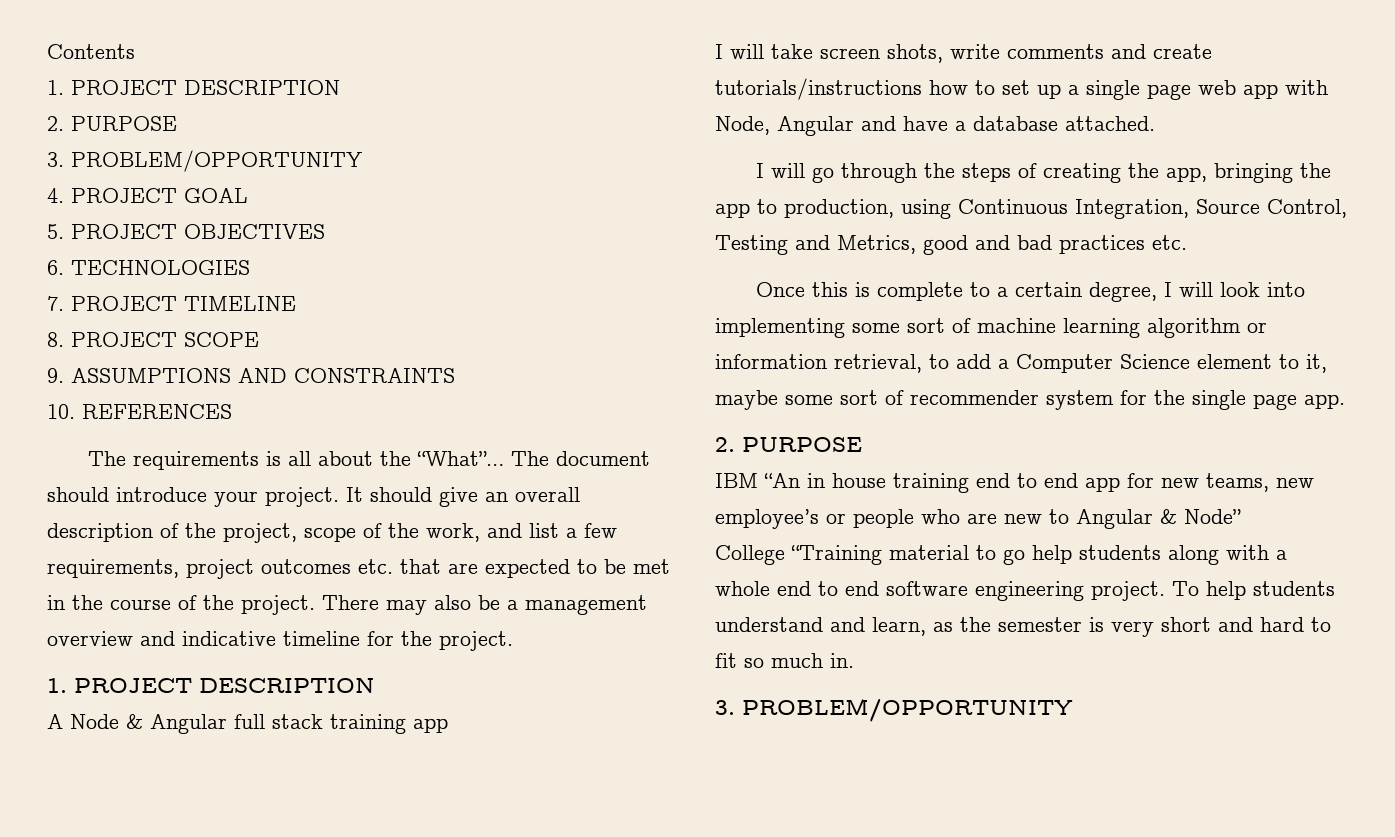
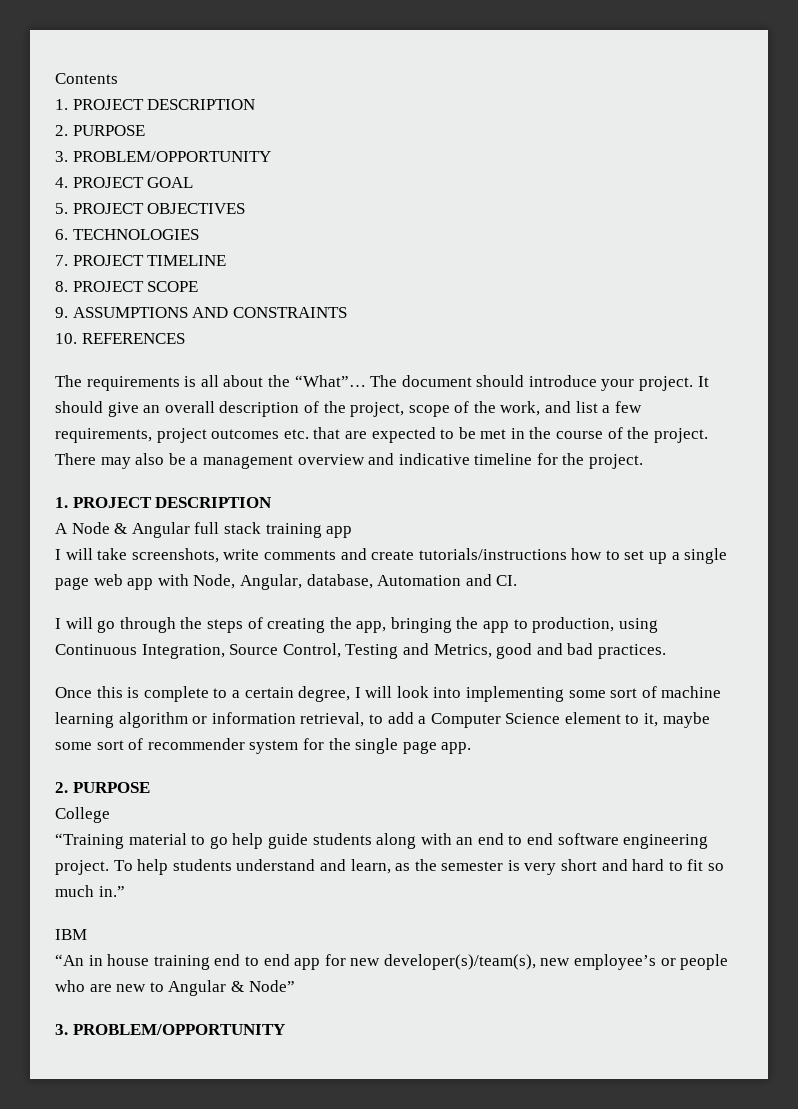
[820,44,943,63] screen shots, -> [131,548,219,563] screenshots,
[777,116,1155,136] Angular and have a database attached. -> [239,574,518,590] Angular, database, Automation and CI.
[1059,235,1187,254] practices etc. -> [597,644,666,659] practices.
[715,473,1314,493] [715,509,1241,529] [715,545,785,565] IBM “An in house training end to end app for new teams, new employee’s or people who are new to Angular & Node” // College -> [55,807,110,823] College //
(1072, 554) none -> [267,833,308,849] guide
[1276,550,1287,560] [715,581,770,596] a whole -> [456,837,474,845] an
[830,653,854,668] in. -> [98,886,125,897] [55,929,87,940] [55,954,729,970] [55,980,295,996] in.” // IBM // “An in house training end to end app for new developer(s)/team(s), new employee’s or people who are new to Angular & Node”

